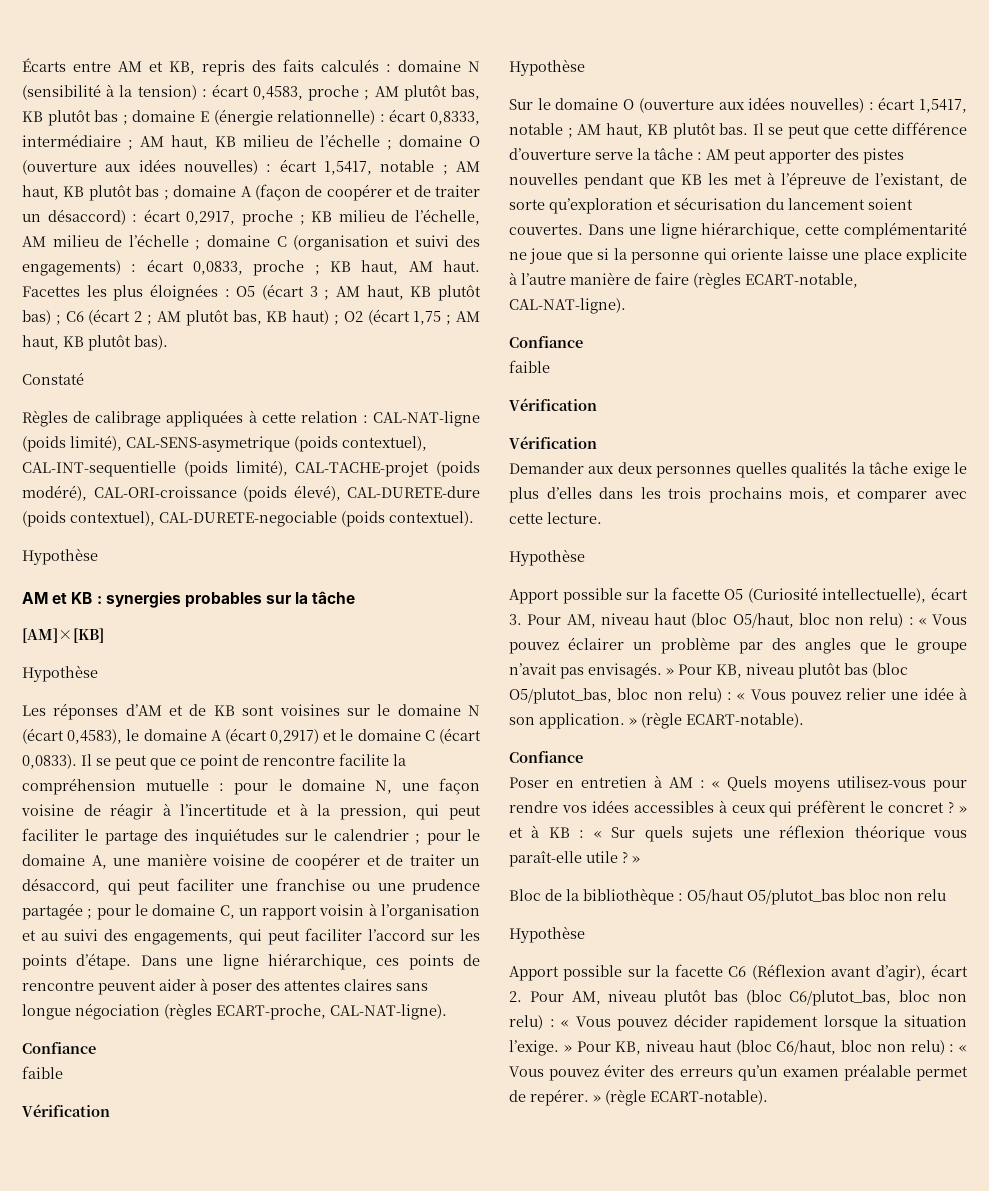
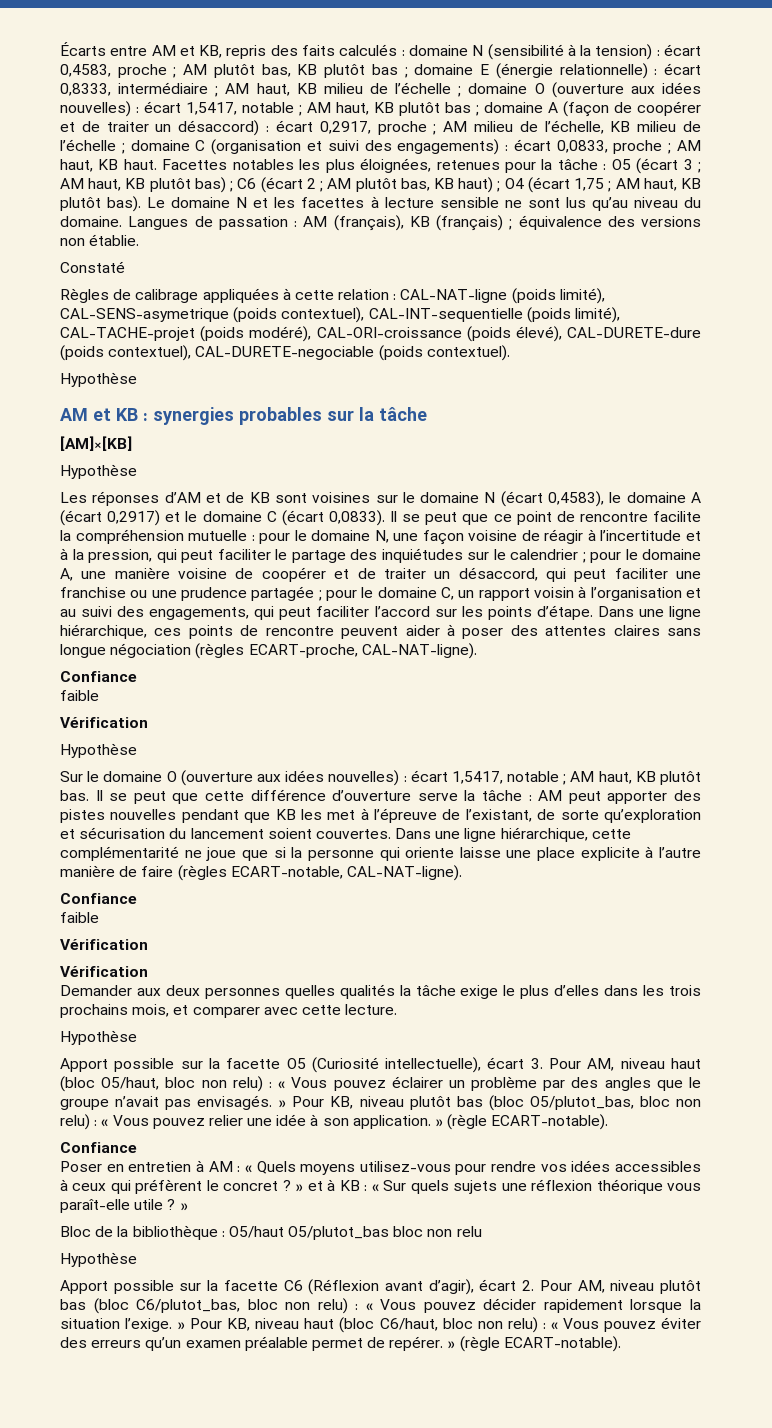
[311,211,333,222] KB -> [443,121,468,132] AM
[22,236,46,247] AM -> [610,121,631,132] KB
[330,260,433,275] KB haut, AM -> [677,140,702,151] [60,159,119,172] AM haut, KB
(80, 291) none -> [232,159,294,170] notables
[150,284,218,301] éloignées -> [360,158,598,173] éloignées, retenues pour la tâche
[343,311,363,322] O2 -> [504,178,524,189] O4
(168, 342) none -> [147,196,701,211] [60,215,701,231] [60,234,140,246] Le domaine N et les facettes à lecture sensible ne sont lus qu’au niveau du domaine. Langues de passation : AM (français), KB (français) ; équivalence des versions non établie.

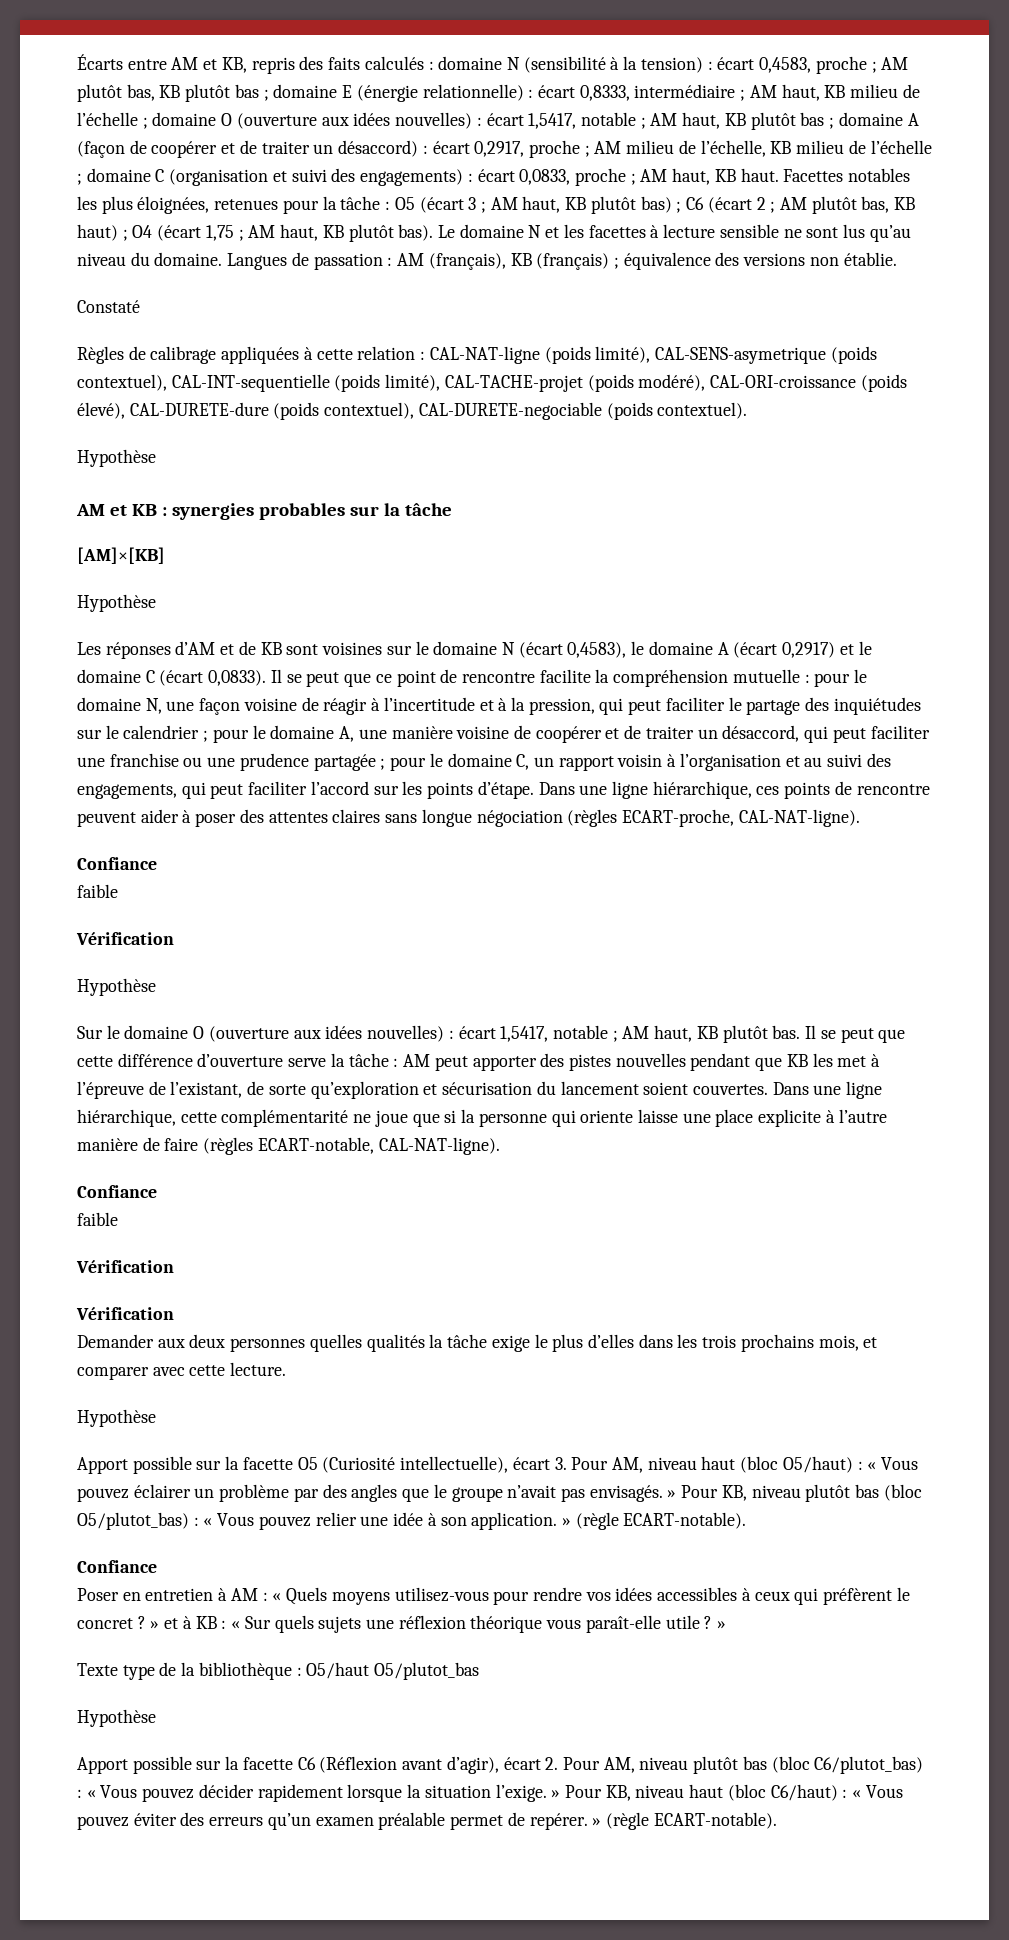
[101,1076,263,1092] O5/haut, bloc non relu) -> [782,1456,853,1473] O5/haut)
[529,1096,702,1110] [60,1114,90,1130] O5/plutot_bas, bloc non relu) -> [77,1512,189,1530] O5/plutot_bas)
[60,1226,91,1237] Bloc -> [77,1663,155,1680] Texte type
[393,1226,482,1237] bloc non relu -> (480, 1671) none
[136,1298,348,1314] C6/plutot_bas, bloc non relu) -> [814,1756,924,1774] C6/plutot_bas)
[379,1317,538,1333] C6/haut, bloc non relu) -> [770,1784,838,1801] C6/haut)

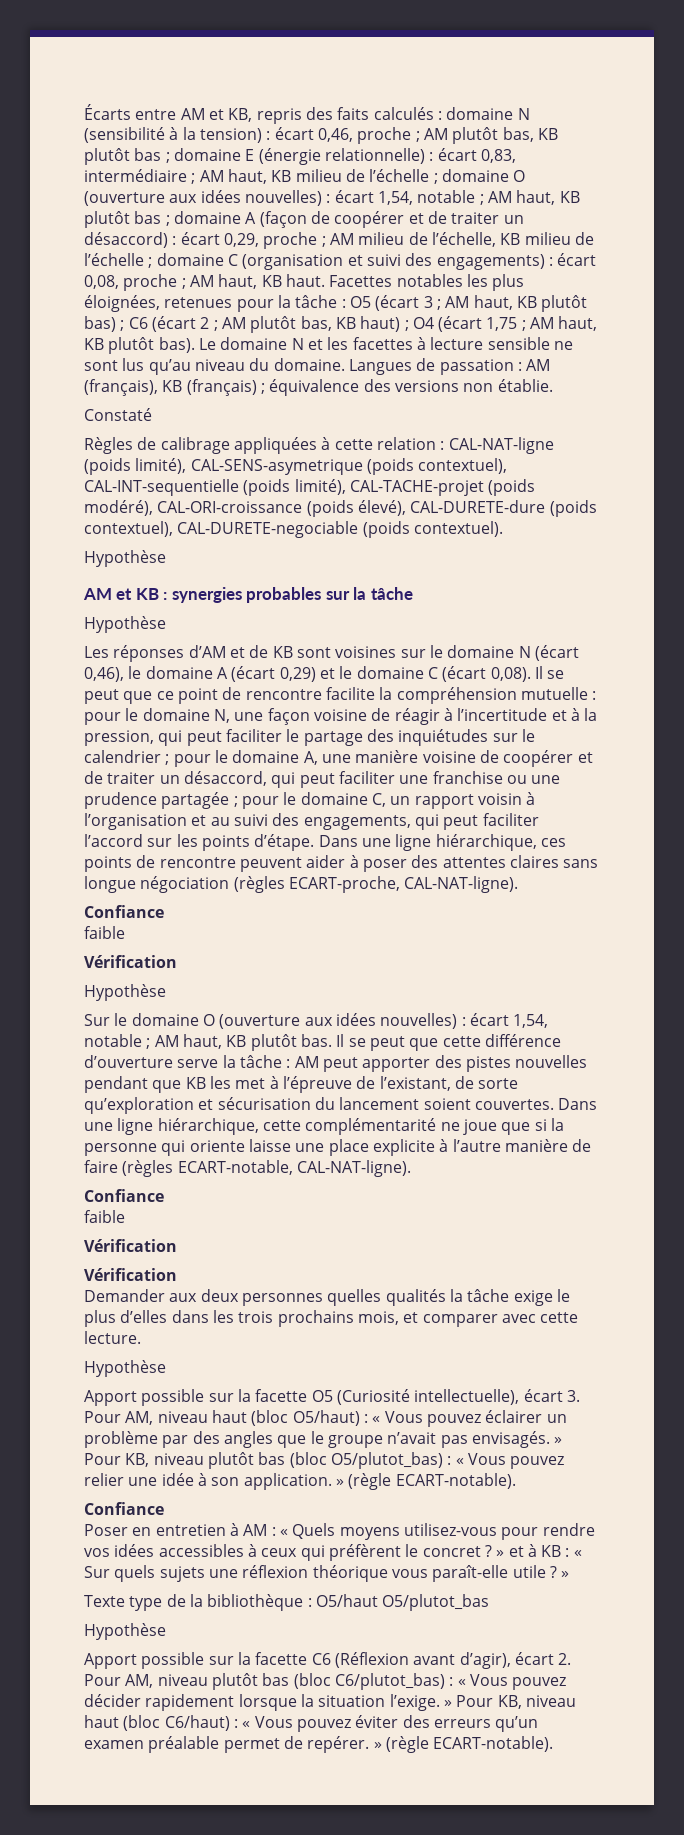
[759,57,812,73] 0,4583, -> [317,128,353,142] 0,46,
[579,85,630,101] 0,8333, -> [480,149,516,163] 0,83,
[528,113,577,129] 1,5417, -> [377,191,413,205] 1,54,
[474,141,525,157] 0,2917, -> [223,233,259,247] 0,29,
[519,169,571,185] 0,0833, -> [84,275,119,289] 0,08,
[77,547,165,564] // [AM]×[KB] -> (413, 593) none
[567,642,627,658] 0,4583), -> [84,667,124,682] 0,46),
[782,642,836,658] 0,2917) -> [279,667,316,682] 0,29)
[208,670,267,686] 0,0833). -> [490,667,531,682] 0,08).
[500,1026,549,1042] 1,5417, -> [513,1014,549,1028] 1,54,

